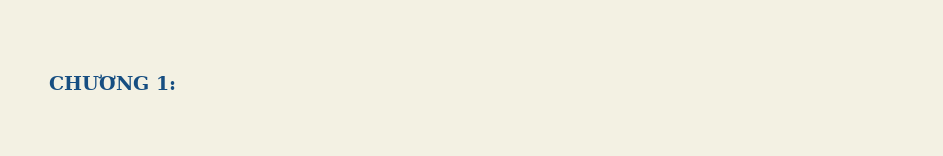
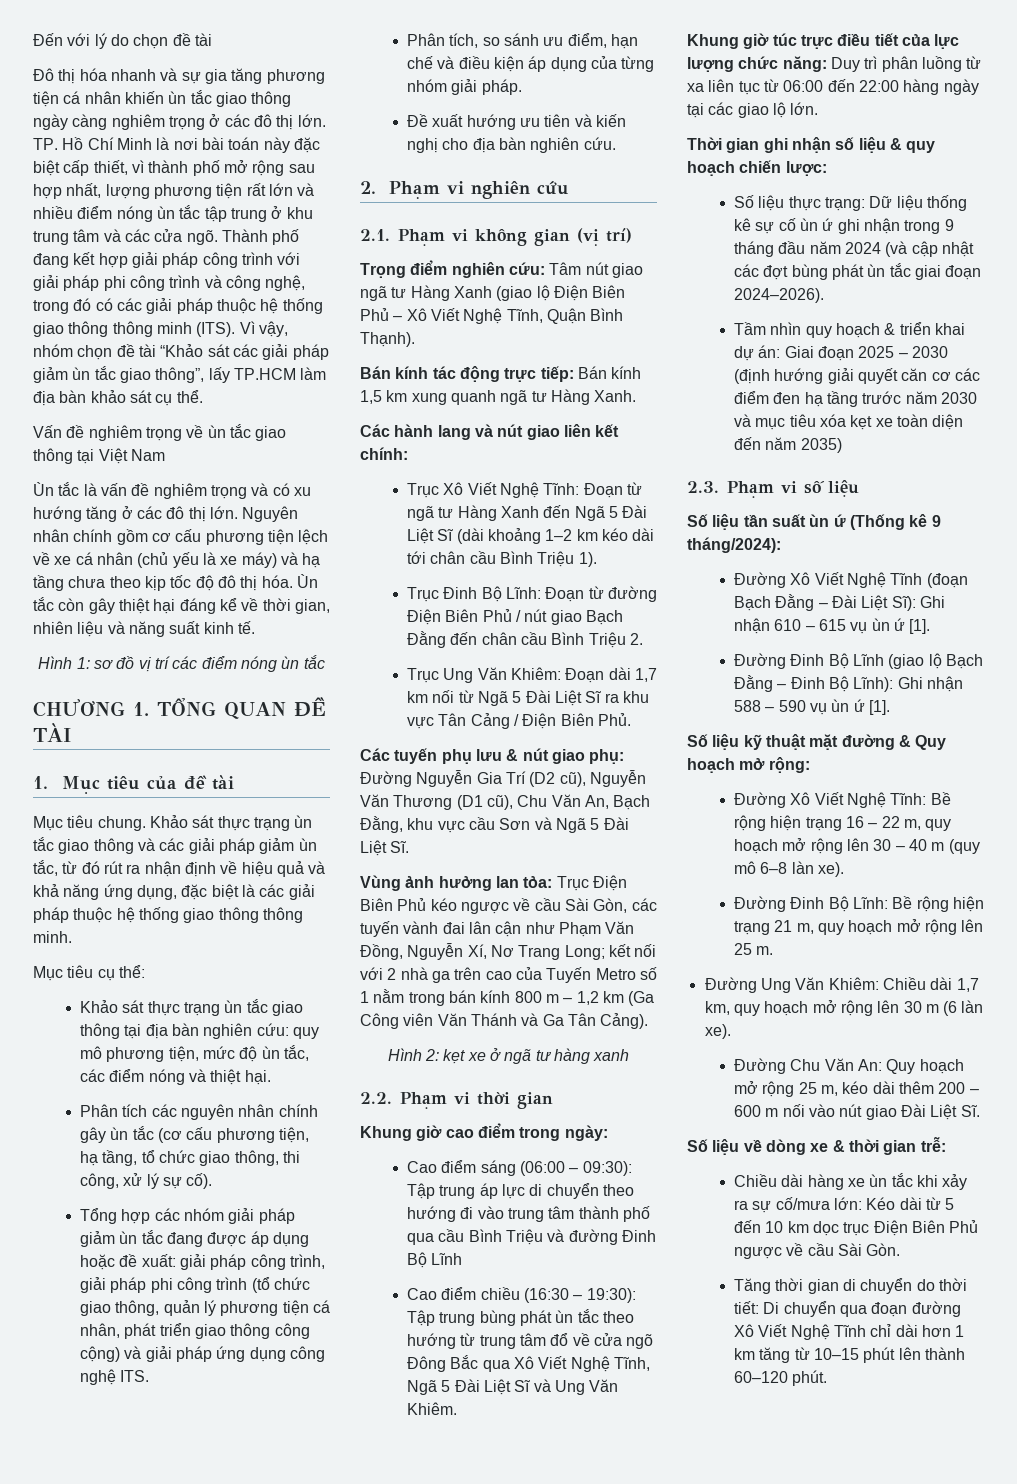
[49,74,176,90] CHƯƠNG 1: -> [33,33,212,49] [33,68,325,84] [33,90,292,107] [33,114,326,130] [33,137,320,153] [33,160,315,176] [33,183,315,199] [33,205,313,222] [33,229,300,245] [33,252,301,268] [33,275,306,291] [33,298,323,314] [33,321,288,337] [33,344,329,360] [33,366,327,383] [33,390,203,406] [33,424,287,441] [33,448,165,464] [33,482,311,499] [33,506,299,522] [33,529,329,545] [33,552,321,568] [33,574,318,591] [33,597,330,614] [33,621,255,637] [38,655,325,672] [33,697,326,720] [33,723,71,742] [33,775,235,794] [33,815,313,831] [33,837,317,854] [33,860,326,877] [33,884,315,900] [33,907,303,923] [33,931,72,943] [33,965,145,981] [80,999,303,1016] [80,1023,319,1039] [80,1045,309,1062] [80,1069,271,1085] [80,1104,318,1120] [80,1126,309,1143] [80,1150,300,1166] [80,1173,213,1189] [80,1208,295,1224] [80,1230,309,1247] [80,1254,325,1270] [80,1277,310,1293] [80,1300,330,1316] [80,1323,310,1339] [80,1346,325,1362] [80,1369,150,1385] [407,33,638,49] [407,56,655,72] [407,79,522,95] [407,114,626,130] [407,137,616,153] [360,181,570,199] [360,228,632,246] [360,260,643,278] [360,285,626,301] [360,308,624,324] [360,332,415,347] [360,366,642,382] [360,389,637,405] [360,424,620,440] [360,447,408,460] [407,482,642,498] [407,505,648,521] [407,528,655,544] [407,551,597,567] [407,586,657,602] [407,609,623,625] [407,631,643,648] [407,667,657,683] [407,690,649,706] [407,713,631,729] [360,748,625,764] [360,770,646,787] [360,794,651,810] [360,816,629,833] [360,840,410,856] [360,875,627,891] [360,898,657,914] [360,921,635,937] [360,943,657,960] [360,967,657,983] [360,989,655,1006] [360,1013,649,1029] [387,1048,630,1064] [360,1092,553,1109] [360,1123,608,1141] [407,1160,632,1176] [407,1183,634,1199] [407,1206,650,1222] [407,1229,656,1245] [407,1252,463,1268] [407,1287,636,1303] [407,1309,634,1326] [407,1333,654,1349] [407,1355,650,1372] [407,1379,619,1395] [407,1402,458,1415] [687,33,960,49] [687,56,982,72] [687,79,979,95] [687,102,819,118] [687,137,936,153] [687,160,827,176] [734,195,967,211] [734,218,954,234] [734,241,974,257] [734,263,982,280] [734,288,825,303] [734,322,965,338] [734,345,948,361] [734,368,980,384] [734,391,977,407] [734,414,964,430] [734,437,842,453] [687,480,859,498] [687,514,941,530] [687,537,781,553] [734,572,968,588] [734,594,945,611] [734,618,931,634] [734,653,983,669] [734,675,963,692] [734,699,890,715] [687,734,947,750] [687,757,810,773] [734,792,951,808] [734,815,952,831] [734,838,980,854] [734,861,845,877] [734,896,984,912] [734,919,984,935] [734,943,774,955] [704,977,979,993] [704,1000,984,1016] [704,1024,731,1039] [734,1058,964,1074] [734,1081,979,1097] [734,1104,980,1120] [687,1137,946,1155] [734,1173,968,1190] [734,1197,955,1213] [734,1220,979,1236] [734,1243,901,1259] [734,1278,967,1294] [734,1301,961,1317] [734,1324,965,1340] [734,1347,965,1363] [734,1370,828,1386] Đến với lý do chọn đề tài // Đô thị hóa nhanh và sự gia tăng phương tiện cá nhân khiến ùn tắc giao thông ngày càng nghiêm trọng ở các đô thị lớn. TP. Hồ Chí Minh là nơi bài toán này đặc biệt cấp thiết, vì thành phố mở rộng sau hợp nhất, lượng phương tiện rất lớn và nhiều điểm nóng ùn tắc tập trung ở khu trung tâm và các cửa ngõ. Thành phố đang kết hợp giải pháp công trình với giải pháp phi công trình và công nghệ, trong đó có các giải pháp thuộc hệ thống giao thông thông minh (ITS). Vì vậy, nhóm chọn đề tài “Khảo sát các giải pháp giảm ùn tắc giao thông”, lấy TP.HCM làm địa bàn khảo sát cụ thể. // Vấn đề nghiêm trọng về ùn tắc giao thông tại Việt Nam // Ùn tắc là vấn đề nghiêm trọng và có xu hướng tăng ở các đô thị lớn. Nguyên nhân chính gồm cơ cấu phương tiện lệch về xe cá nhân (chủ yếu là xe máy) và hạ tầng chưa theo kịp tốc độ đô thị hóa. Ùn tắc còn gây thiệt hại đáng kể về thời gian, nhiên liệu và năng suất kinh tế. // Hình 1: sơ đồ vị trí các điểm nóng ùn tắc // CHƯƠNG 1. TỔNG QUAN ĐỀ TÀI // 1. Mục tiêu của đề tài // Mục tiêu chung. Khảo sát thực trạng ùn tắc giao thông và các giải pháp giảm ùn tắc, từ đó rút ra nhận định về hiệu quả và khả năng ứng dụng, đặc biệt là các giải pháp thuộc hệ thống giao thông thông minh. // Mục tiêu cụ thể: // Khảo sát thực trạng ùn tắc giao thông tại địa bàn nghiên cứu: quy mô phương tiện, mức độ ùn tắc, các điểm nóng và thiệt hại. // Phân tích các nguyên nhân chính gây ùn tắc (cơ cấu phương tiện, hạ tầng, tổ chức giao thông, thi công, xử lý sự cố). // Tổng hợp các nhóm giải pháp giảm ùn tắc đang được áp dụng hoặc đề xuất: giải pháp công trình, giải pháp phi công trình (tổ chức giao thông, quản lý phương tiện cá nhân, phát triển giao thông công cộng) và giải pháp ứng dụng công nghệ ITS. // Phân tích, so sánh ưu điểm, hạn chế và điều kiện áp dụng của từng nhóm giải pháp. // Đề xuất hướng ưu tiên và kiến nghị cho địa bàn nghiên cứu. // 2. Phạm vi nghiên cứu // 2.1. Phạm vi không gian (vị trí) // Trọng điểm nghiên cứu: Tâm nút giao ngã tư Hàng Xanh (giao lộ Điện Biên Phủ – Xô Viết Nghệ Tĩnh, Quận Bình Thạnh). // Bán kính tác động trực tiếp: Bán kính 1,5 km xung quanh ngã tư Hàng Xanh. // Các hành lang và nút giao liên kết chính: // Trục Xô Viết Nghệ Tĩnh: Đoạn từ ngã tư Hàng Xanh đến Ngã 5 Đài Liệt Sĩ (dài khoảng 1–2 km kéo dài tới chân cầu Bình Triệu 1). // Trục Đinh Bộ Lĩnh: Đoạn từ đường Điện Biên Phủ / nút giao Bạch Đằng đến chân cầu Bình Triệu 2. // Trục Ung Văn Khiêm: Đoạn dài 1,7 km nối từ Ngã 5 Đài Liệt Sĩ ra khu vực Tân Cảng / Điện Biên Phủ. // Các tuyến phụ lưu & nút giao phụ: Đường Nguyễn Gia Trí (D2 cũ), Nguyễn Văn Thương (D1 cũ), Chu Văn An, Bạch Đằng, khu vực cầu Sơn và Ngã 5 Đài Liệt Sĩ. // Vùng ảnh hưởng lan tỏa: Trục Điện Biên Phủ kéo ngược về cầu Sài Gòn, các tuyến vành đai lân cận như Phạm Văn Đồng, Nguyễn Xí, Nơ Trang Long; kết nối với 2 nhà ga trên cao của Tuyến Metro số 1 nằm trong bán kính 800 m – 1,2 km (Ga Công viên Văn Thánh và Ga Tân Cảng). // Hình 2: kẹt xe ở ngã tư hàng xanh // 2.2. Phạm vi thời gian // Khung giờ cao điểm trong ngày: // Cao điểm sáng (06:00 – 09:30): Tập trung áp lực di chuyển theo hướng đi vào trung tâm thành phố qua cầu Bình Triệu và đường Đinh Bộ Lĩnh // Cao điểm chiều (16:30 – 19:30): Tập trung bùng phát ùn tắc theo hướng từ trung tâm đổ về cửa ngõ Đông Bắc qua Xô Viết Nghệ Tĩnh, Ngã 5 Đài Liệt Sĩ và Ung Văn Khiêm. // Khung giờ túc trực điều tiết của lực lượng chức năng: Duy trì phân luồng từ xa liên tục từ 06:00 đến 22:00 hàng ngày tại các giao lộ lớn. // Thời gian ghi nhận số liệu & quy hoạch chiến lược: // Số liệu thực trạng: Dữ liệu thống kê sự cố ùn ứ ghi nhận trong 9 tháng đầu năm 2024 (và cập nhật các đợt bùng phát ùn tắc giai đoạn 2024–2026). // Tầm nhìn quy hoạch & triển khai dự án: Giai đoạn 2025 – 2030 (định hướng giải quyết căn cơ các điểm đen hạ tầng trước năm 2030 và mục tiêu xóa kẹt xe toàn diện đến năm 2035) // 2.3. Phạm vi số liệu // Số liệu tần suất ùn ứ (Thống kê 9 tháng/2024): // Đường Xô Viết Nghệ Tĩnh (đoạn Bạch Đằng – Đài Liệt Sĩ): Ghi nhận 610 – 615 vụ ùn ứ [1]. // Đường Đinh Bộ Lĩnh (giao lộ Bạch Đằng – Đinh Bộ Lĩnh): Ghi nhận 588 – 590 vụ ùn ứ [1]. // Số liệu kỹ thuật mặt đường & Quy hoạch mở rộng: // Đường Xô Viết Nghệ Tĩnh: Bề rộng hiện trạng 16 – 22 m, quy hoạch mở rộng lên 30 – 40 m (quy mô 6–8 làn xe). // Đường Đinh Bộ Lĩnh: Bề rộng hiện trạng 21 m, quy hoạch mở rộng lên 25 m. // Đường Ung Văn Khiêm: Chiều dài 1,7 km, quy hoạch mở rộng lên 30 m (6 làn xe). // Đường Chu Văn An: Quy hoạch mở rộng 25 m, kéo dài thêm 200 – 600 m nối vào nút giao Đài Liệt Sĩ. // Số liệu về dòng xe & thời gian trễ: // Chiều dài hàng xe ùn tắc khi xảy ra sự cố/mưa lớn: Kéo dài từ 5 đến 10 km dọc trục Điện Biên Phủ ngược về cầu Sài Gòn. // Tăng thời gian di chuyển do thời tiết: Di chuyển qua đoạn đường Xô Viết Nghệ Tĩnh chỉ dài hơn 1 km tăng từ 10–15 phút lên thành 60–120 phút.

